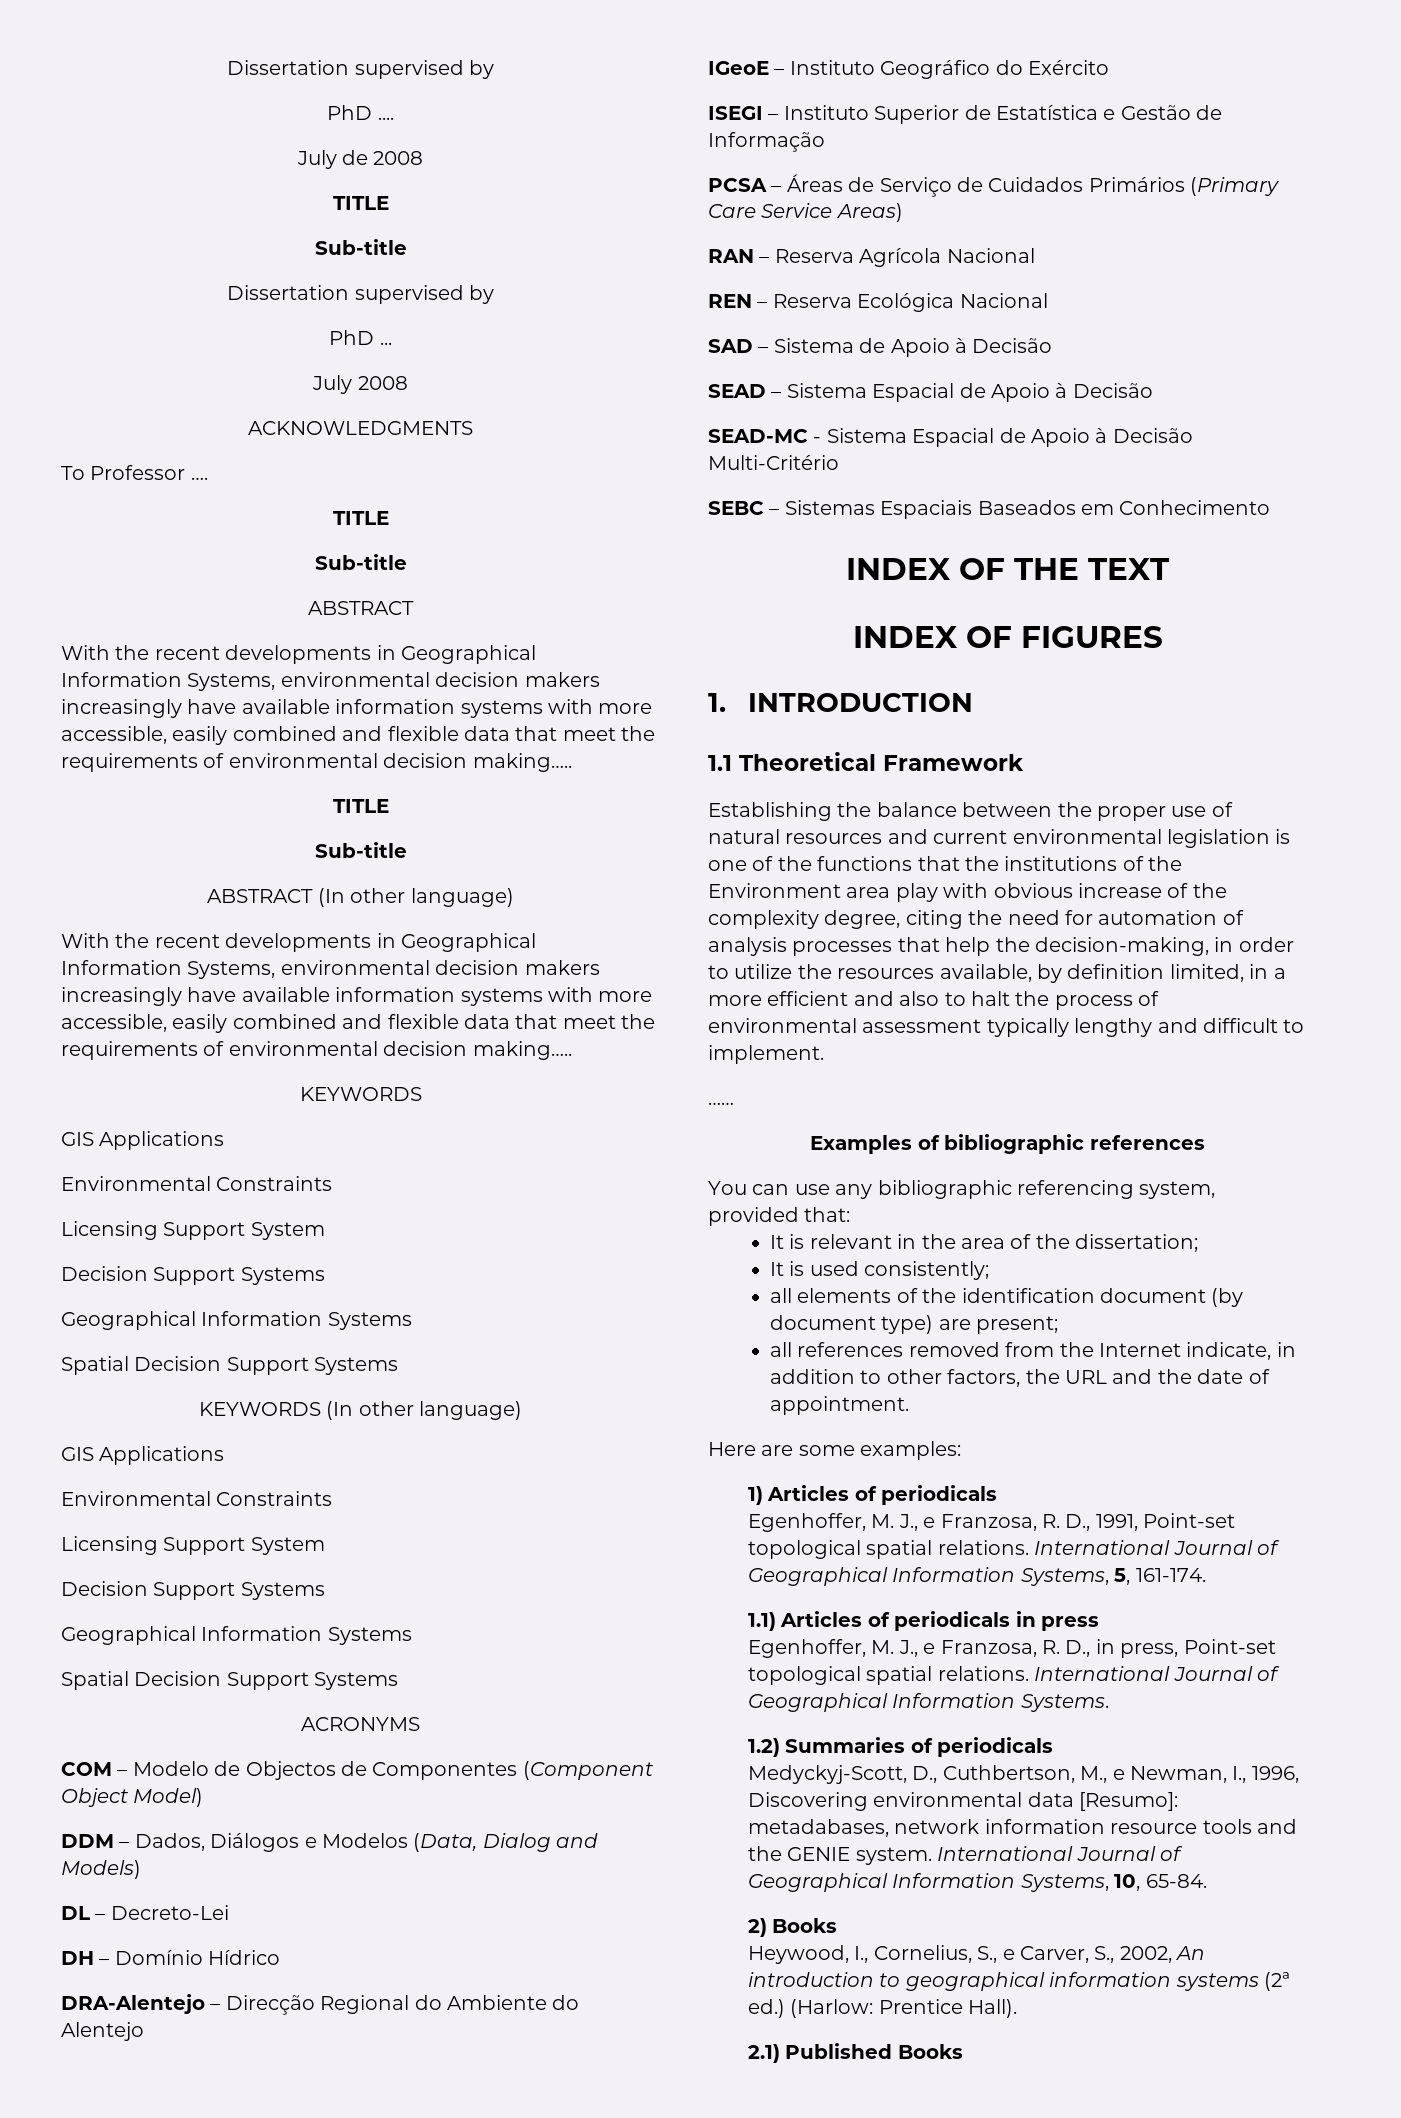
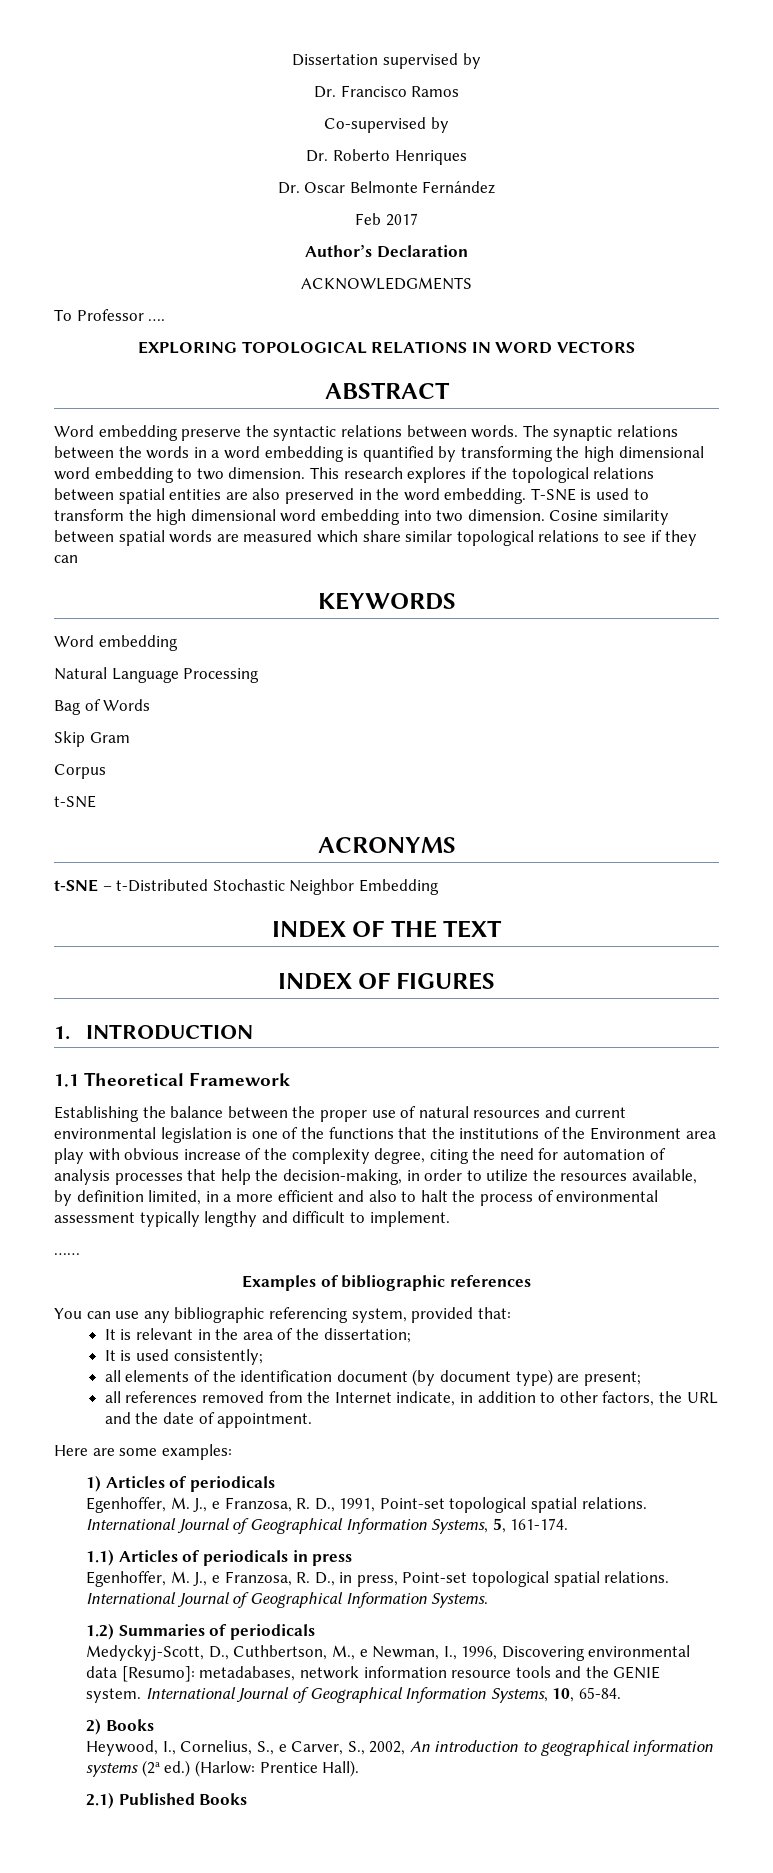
[227,60,494,79] [327,105,394,120] [296,150,424,169] [332,196,389,210] [314,239,407,255] [227,285,494,304] [329,330,392,345] [312,375,408,394] [248,421,473,435] [61,465,208,480] [332,511,389,525] [314,554,407,570] [308,601,414,615] [61,645,536,664] [61,672,600,691] [61,699,653,718] [61,726,656,745] [61,753,572,772] [332,799,389,813] [314,842,407,858] [207,888,514,907] [61,933,536,952] [61,960,600,979] [61,987,653,1006] [61,1014,656,1033] [61,1041,572,1060] [299,1087,422,1101] [61,1131,225,1150] [61,1176,333,1191] [61,1221,325,1240] [61,1266,325,1285] [61,1311,412,1330] [61,1356,399,1375] [198,1401,523,1420] [61,1446,225,1465] [61,1491,333,1506] [61,1536,325,1555] [61,1581,325,1600] [61,1626,412,1645] [61,1671,399,1690] [301,1717,420,1731] [61,1761,653,1780] [61,1788,204,1807] [61,1833,599,1852] [61,1860,141,1879] [61,1905,229,1920] [61,1950,281,1965] [61,1994,580,2015] [61,2022,144,2041] [708,60,1109,79] [708,105,1223,124] [708,132,825,152] [708,174,1280,197] [708,203,903,222] [708,248,1035,267] [708,293,1048,312] [708,338,1053,357] [708,383,1153,402] [708,428,1193,447] [708,455,839,470] [708,500,1271,519] Dissertation supervised by // PhD .... // July de 2008 // TITLE // Sub-title // Dissertation supervised by // PhD ... // July 2008 // ACKNOWLEDGMENTS // To Professor …. // TITLE // Sub-title // ABSTRACT // With the recent developments in Geographical Information Systems, environmental decision makers increasingly have available information systems with more accessible, easily combined and flexible data that meet the requirements of environmental decision making….. // TITLE // Sub-title // ABSTRACT (In other language) // With the recent developments in Geographical Information Systems, environmental decision makers increasingly have available information systems with more accessible, easily combined and flexible data that meet the requirements of environmental decision making….. // KEYWORDS // GIS Applications // Environmental Constraints // Licensing Support System // Decision Support Systems // Geographical Information Systems // Spatial Decision Support Systems // KEYWORDS (In other language) // GIS Applications // Environmental Constraints // Licensing Support System // Decision Support Systems // Geographical Information Systems // Spatial Decision Support Systems // ACRONYMS // COM – Modelo de Objectos de Componentes (Component Object Model) // DDM – Dados, Diálogos e Modelos (Data, Dialog and Models) // DL – Decreto-Lei // DH – Domínio Hídrico // DRA-Alentejo – Direcção Regional do Ambiente do Alentejo // IGeoE – Instituto Geográfico do Exército // ISEGI – Instituto Superior de Estatística e Gestão de Informação // PCSA – Áreas de Serviço de Cuidados Primários (Primary Care Service Areas) // RAN – Reserva Agrícola Nacional // REN – Reserva Ecológica Nacional // SAD – Sistema de Apoio à Decisão // SEAD – Sistema Espacial de Apoio à Decisão // SEAD-MC - Sistema Espacial de Apoio à Decisão Multi-Critério // SEBC – Sistemas Espaciais Baseados em Conhecimento -> [292,53,481,69] [313,85,460,98] [324,117,449,133] [306,149,467,165] [277,181,496,194] [355,213,418,226] [305,244,468,258] [301,277,472,290] [54,309,166,321] [138,341,635,354] [324,382,450,399] [54,425,678,441] [54,446,704,462] [54,467,655,483] [54,488,649,504] [54,509,669,525] [54,530,697,546] [54,555,78,563] [317,592,456,610] [54,635,178,651] [54,667,260,683] [54,699,151,715] [54,731,130,747] [54,764,106,779] [54,795,96,808] [317,837,456,853] [54,879,439,895] Dissertation supervised by // Dr. Francisco Ramos // Co-supervised by // Dr. Roberto Henriques // Dr. Oscar Belmonte Fernández // Feb 2017 // Author’s Declaration // ACKNOWLEDGMENTS // To Professor …. // EXPLORING TOPOLOGICAL RELATIONS IN WORD VECTORS // ABSTRACT // Word embedding preserve the syntactic relations between words. The synaptic relations between the words in a word embedding is quantified by transforming the high dimensional word embedding to two dimension. This research explores if the topological relations between spatial entities are also preserved in the word embedding. T-SNE is used to transform the high dimensional word embedding into two dimension. Cosine similarity between spatial words are measured which share similar topological relations to see if they can // KEYWORDS // Word embedding // Natural Language Processing // Bag of Words // Skip Gram // Corpus // t-SNE // ACRONYMS // t-SNE – t-Distributed Stochastic Neighbor Embedding

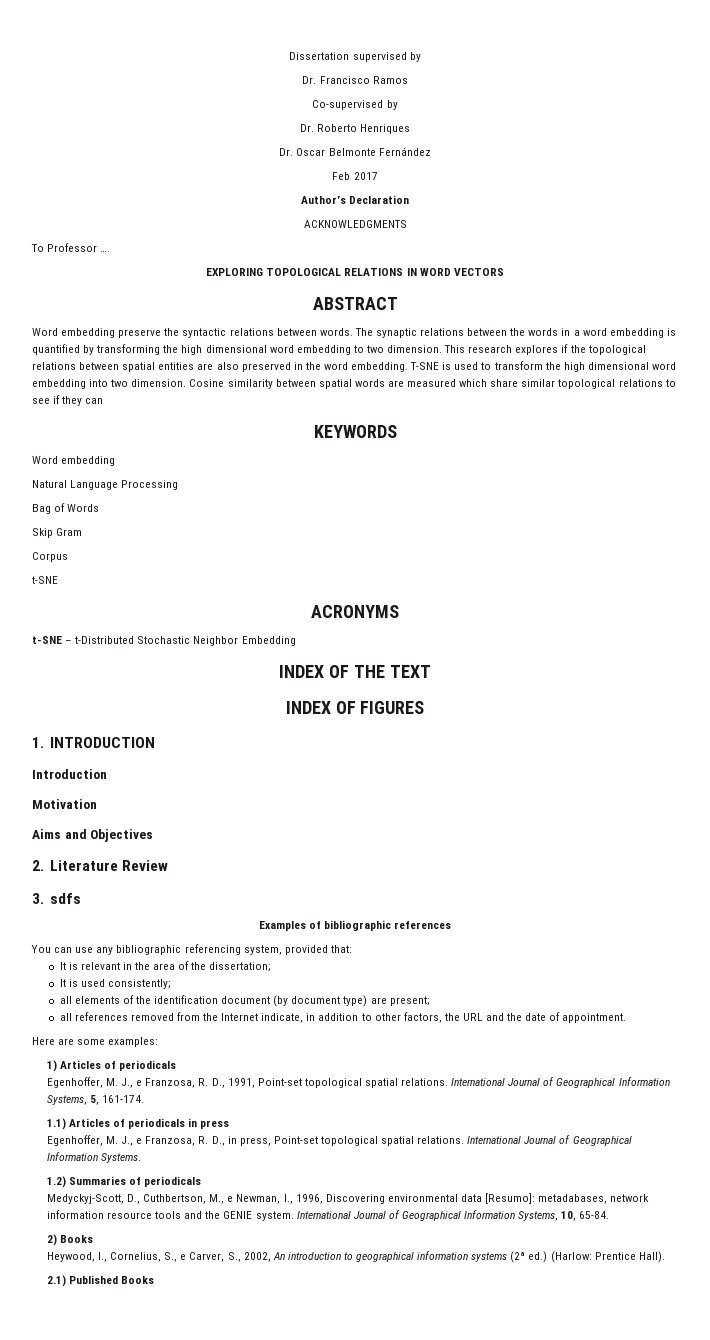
[54,1072,291,1087] [54,1106,627,1122] [54,1127,716,1143] [54,1148,666,1164] [54,1169,698,1185] [54,1190,659,1206] [54,1211,450,1227] [54,1253,80,1255] 1.1 Theoretical Framework // Establishing the balance between the proper use of natural resources and current environmental legislation is one of the functions that the institutions of the Environment area play with obvious increase of the complexity degree, citing the need for automation of analysis processes that help the decision-making, in order to utilize the resources available, by definition limited, in a more efficient and also to halt the process of environmental assessment typically lengthy and difficult to implement. // …… -> [32,769,107,779] [32,799,97,809] [32,829,154,842] [32,860,168,871] [32,893,81,904] Introduction // Motivation // Aims and Objectives // 2. Literature Review // 3. sdfs

